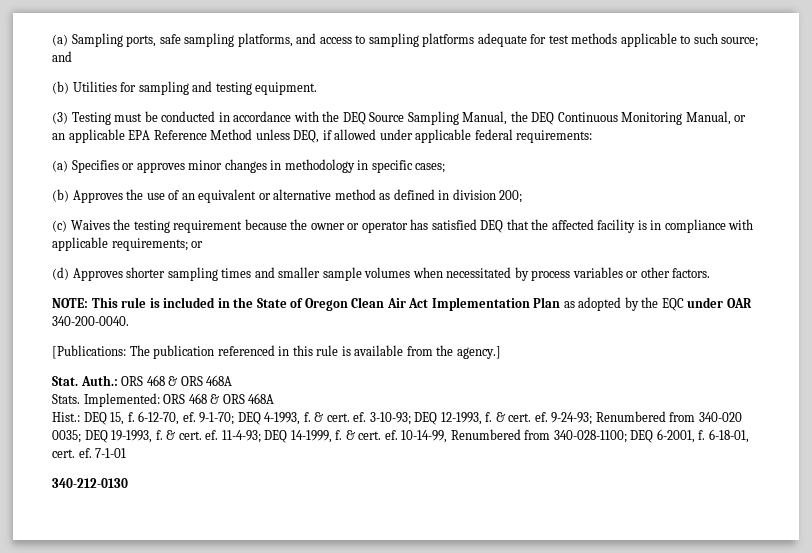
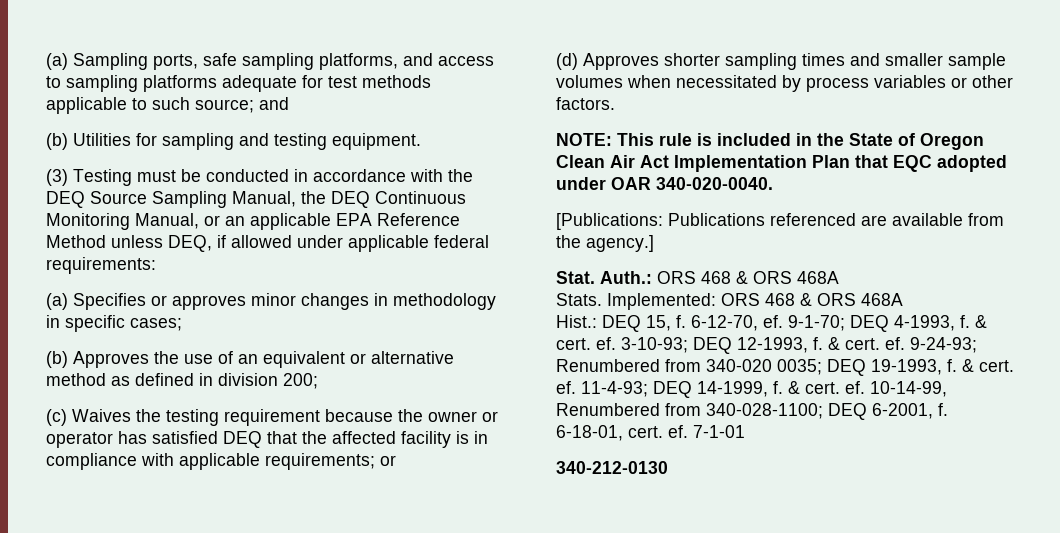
[563,297,684,311] as adopted by the EQC -> [855,155,1007,172] that EQC adopted
[52,316,129,326] 340-200-0040. -> [656,177,773,190] 340-020-0040.
[129,345,351,359] The publication referenced in this rule is -> [668,213,887,226] Publications referenced are

